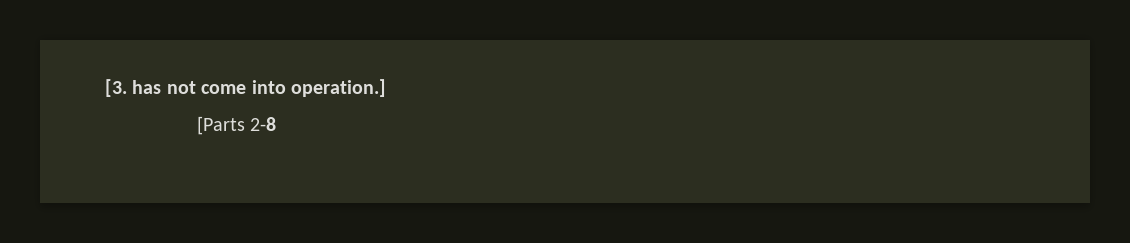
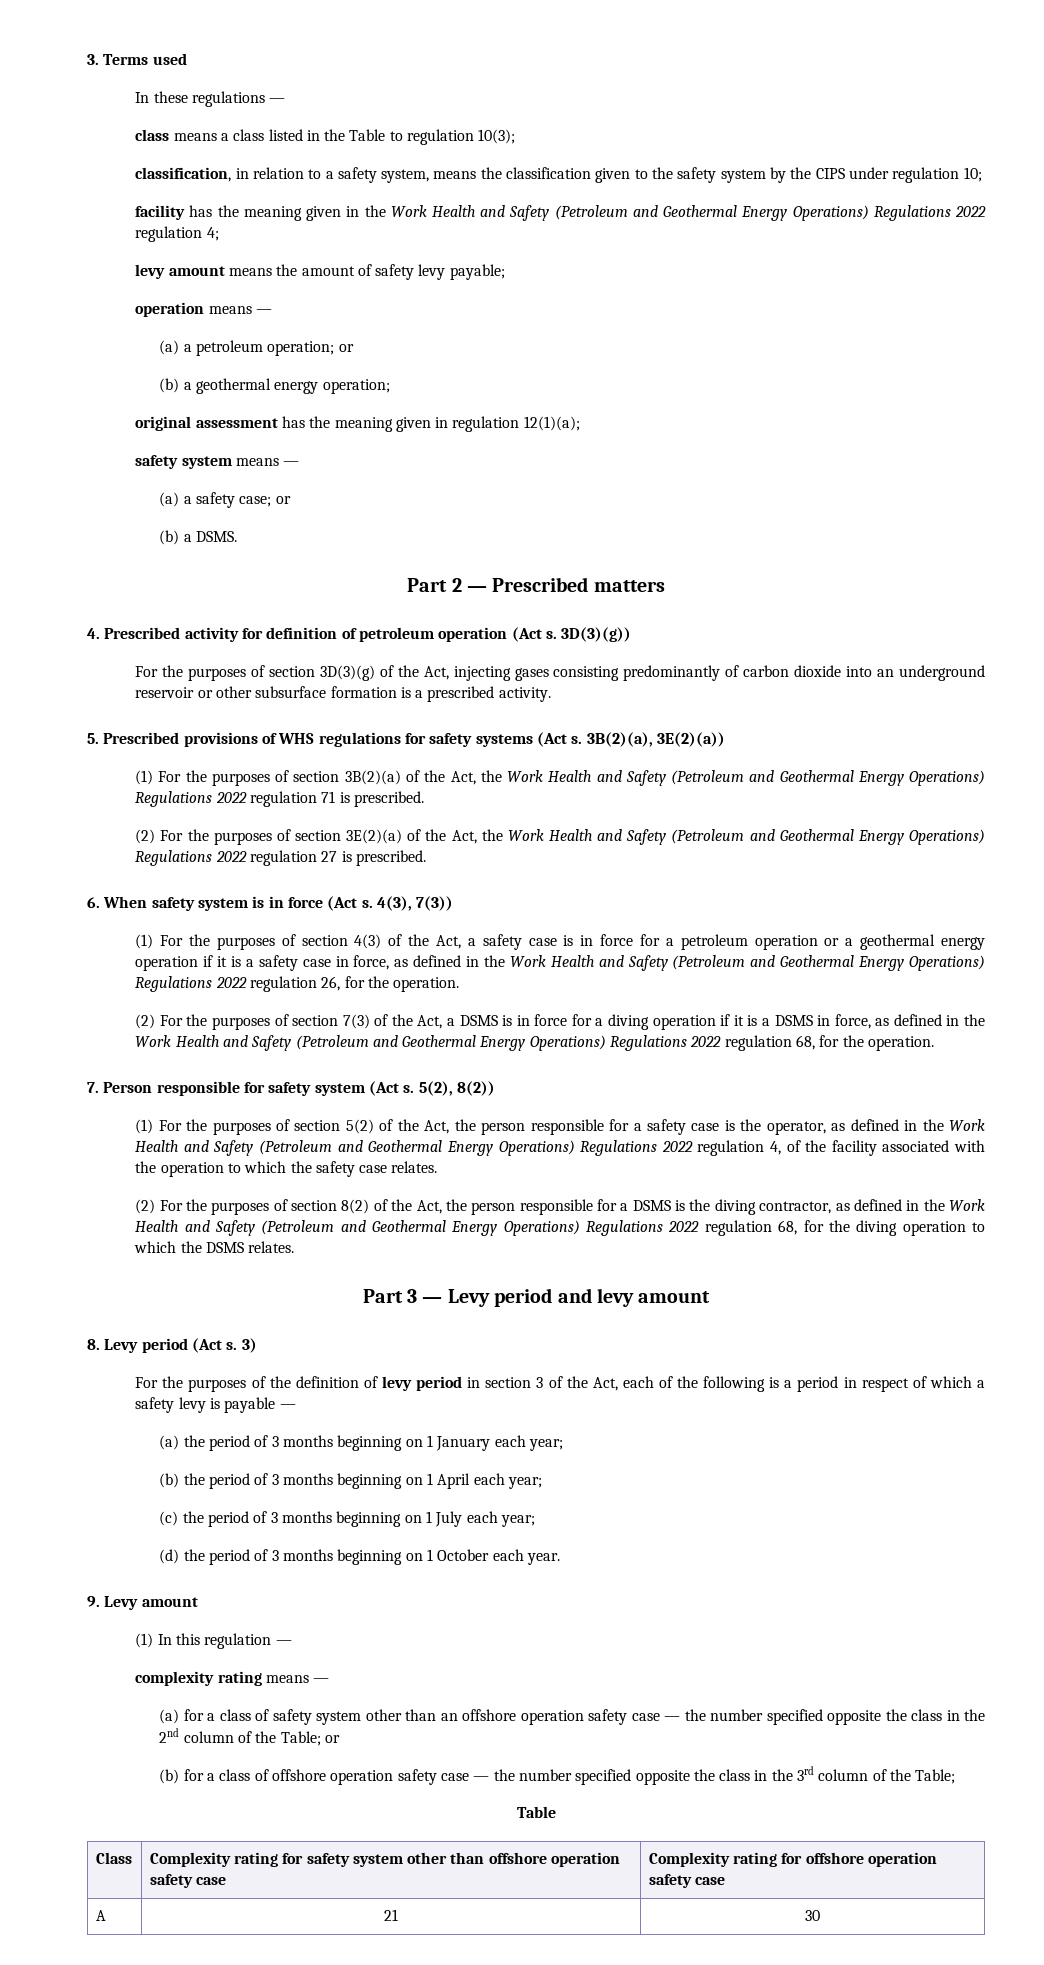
[105,79,386,97] [196,116,277,135] [3. has not come into operation.] // [Parts 2-8 -> [87,53,187,65] [135,91,286,107] [135,129,516,145] [135,167,982,183] [135,205,986,221] [135,226,219,242] [135,264,505,280] [135,302,272,317] [159,340,354,356] [159,378,390,394] [135,416,580,432] [135,455,300,469] [159,492,291,508] [159,530,237,545] [407,577,665,592] [87,627,632,642] [135,665,985,681] [135,686,551,702] [87,732,725,747] [135,770,986,786] [135,791,424,807] [135,829,985,845] [135,850,426,866] [87,896,454,911] [135,934,985,950] [135,955,985,971] [135,976,460,992] [135,1014,986,1030] [135,1035,935,1051] [87,1081,495,1096] [135,1119,985,1135] [135,1140,986,1156] [135,1161,438,1177] [135,1199,986,1215] [135,1220,986,1236] [134,1241,295,1253] [362,1288,711,1307] [87,1338,257,1353] [135,1376,986,1392] [135,1397,296,1413] [159,1435,563,1451] [159,1473,542,1489] [159,1511,535,1527] [159,1549,560,1565] [87,1596,198,1610] [135,1633,292,1649] [135,1671,330,1686] [159,1709,986,1725] [159,1728,340,1746] [159,1766,956,1785] [516,1806,556,1818] [95,1852,132,1864] [149,1852,621,1867] [149,1874,226,1888] [648,1852,937,1867] [648,1874,725,1888] [95,1910,106,1921] [383,1909,398,1921] [805,1910,820,1921] 3. Terms used // In these regulations — // class means a class listed in the Table to regulation 10(3); // classification, in relation to a safety system, means the classification given to the safety system by the CIPS under regulation 10; // facility has the meaning given in the Work Health and Safety (Petroleum and Geothermal Energy Operations) Regulations 2022 regulation 4; // levy amount means the amount of safety levy payable; // operation means — // (a) a petroleum operation; or // (b) a geothermal energy operation; // original assessment has the meaning given in regulation 12(1)(a); // safety system means — // (a) a safety case; or // (b) a DSMS. // Part 2 — Prescribed matters // 4. Prescribed activity for definition of petroleum operation (Act s. 3D(3)(g)) // For the purposes of section 3D(3)(g) of the Act, injecting gases consisting predominantly of carbon dioxide into an underground reservoir or other subsurface formation is a prescribed activity. // 5. Prescribed provisions of WHS regulations for safety systems (Act s. 3B(2)(a), 3E(2)(a)) // (1) For the purposes of section 3B(2)(a) of the Act, the Work Health and Safety (Petroleum and Geothermal Energy Operations) Regulations 2022 regulation 71 is prescribed. // (2) For the purposes of section 3E(2)(a) of the Act, the Work Health and Safety (Petroleum and Geothermal Energy Operations) Regulations 2022 regulation 27 is prescribed. // 6. When safety system is in force (Act s. 4(3), 7(3)) // (1) For the purposes of section 4(3) of the Act, a safety case is in force for a petroleum operation or a geothermal energy operation if it is a safety case in force, as defined in the Work Health and Safety (Petroleum and Geothermal Energy Operations) Regulations 2022 regulation 26, for the operation. // (2) For the purposes of section 7(3) of the Act, a DSMS is in force for a diving operation if it is a DSMS in force, as defined in the Work Health and Safety (Petroleum and Geothermal Energy Operations) Regulations 2022 regulation 68, for the operation. // 7. Person responsible for safety system (Act s. 5(2), 8(2)) // (1) For the purposes of section 5(2) of the Act, the person responsible for a safety case is the operator, as defined in the Work Health and Safety (Petroleum and Geothermal Energy Operations) Regulations 2022 regulation 4, of the facility associated with the operation to which the safety case relates. // (2) For the purposes of section 8(2) of the Act, the person responsible for a DSMS is the diving contractor, as defined in the Work Health and Safety (Petroleum and Geothermal Energy Operations) Regulations 2022 regulation 68, for the diving operation to which the DSMS relates. // Part 3 — Levy period and levy amount // 8. Levy period (Act s. 3) // For the purposes of the definition of levy period in section 3 of the Act, each of the following is a period in respect of which a safety levy is payable — // (a) the period of 3 months beginning on 1 January each year; // (b) the period of 3 months beginning on 1 April each year; // (c) the period of 3 months beginning on 1 July each year; // (d) the period of 3 months beginning on 1 October each year. // 9. Levy amount // (1) In this regulation — // complexity rating means — // (a) for a class of safety system other than an offshore operation safety case — the number specified opposite the class in the 2nd column of the Table; or // (b) for a class of offshore operation safety case — the number specified opposite the class in the 3rd column of the Table; // Table // Class | Complexity rating for safety system other than offshore operation safety case | Complexity rating for offshore operation safety case // A | 21 | 30

